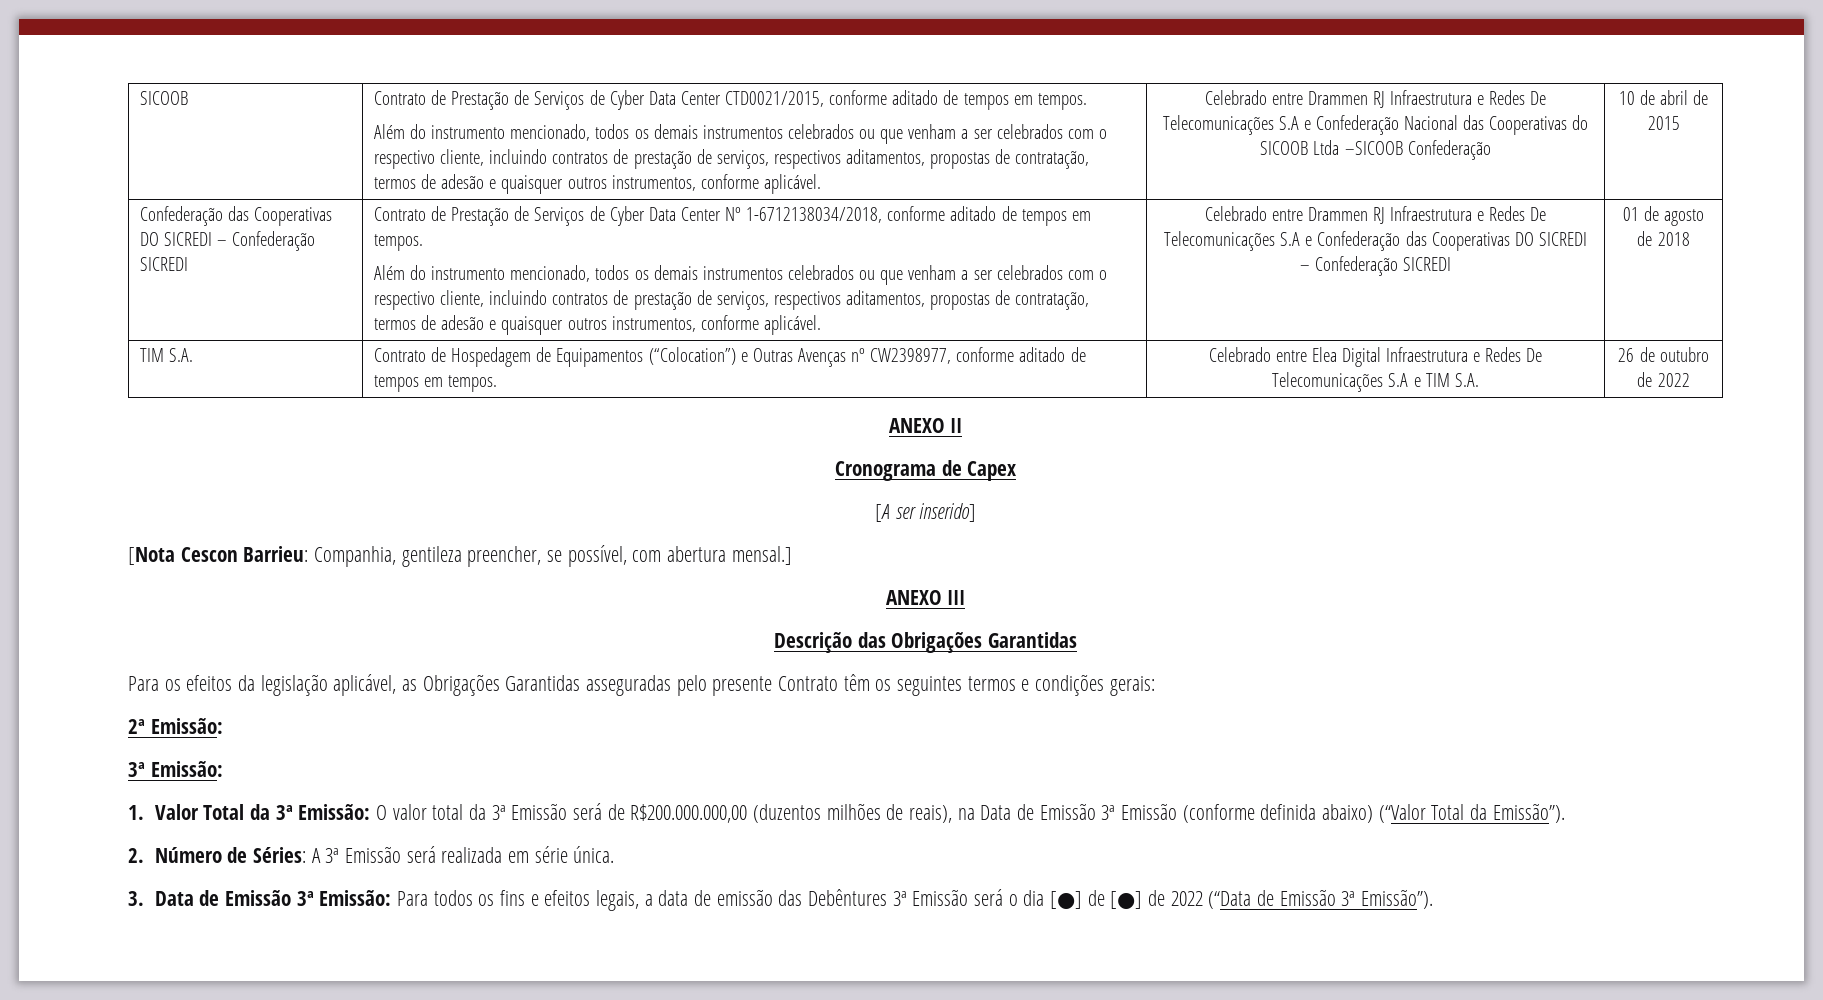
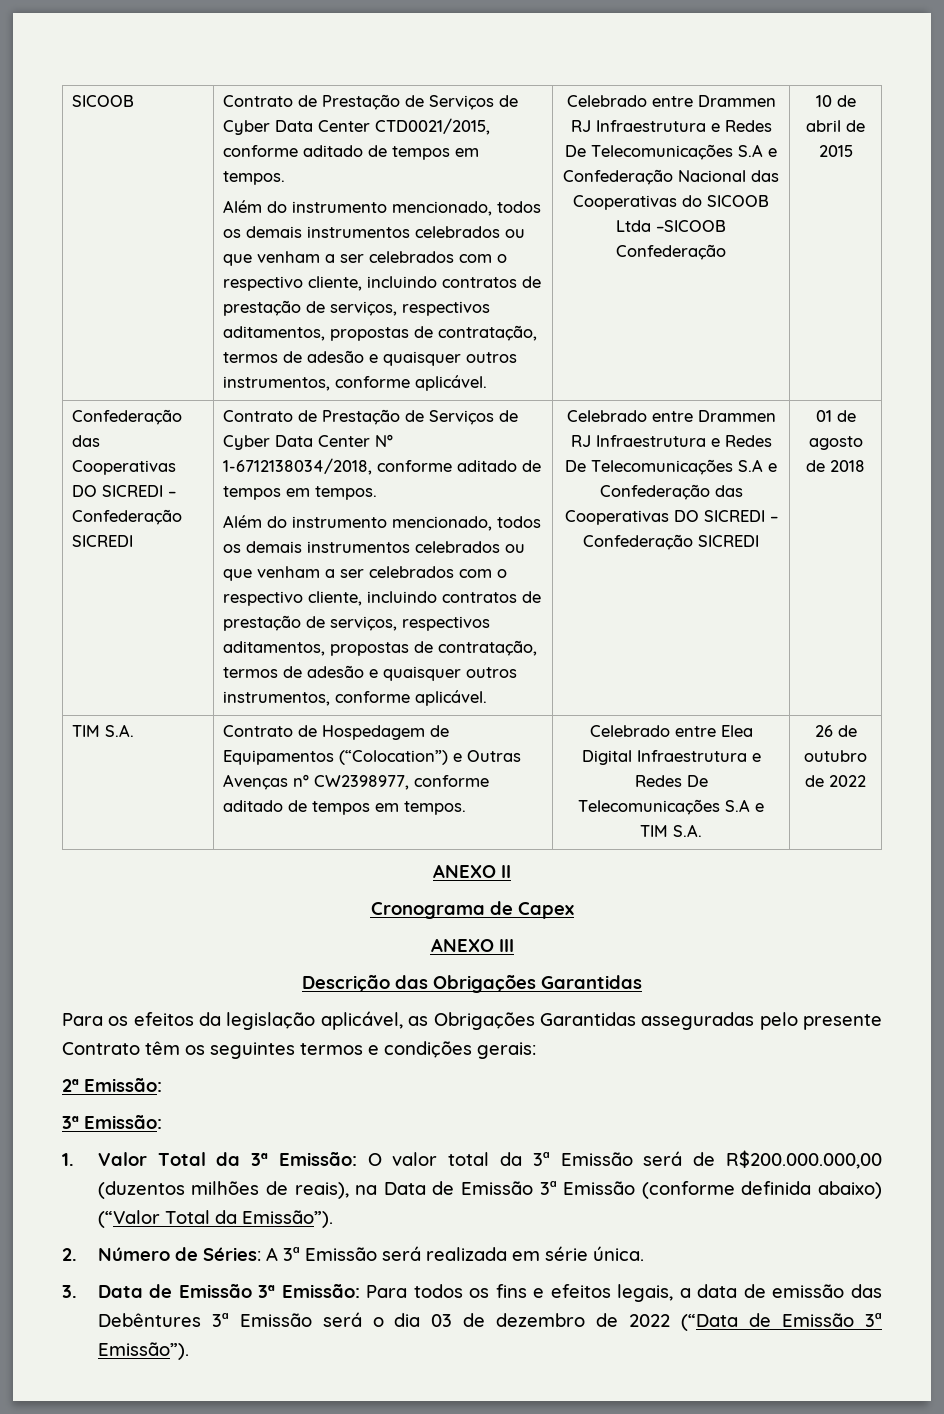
[874,503,977,522] [128,545,792,567] // [A ser inserido] // [Nota Cescon Barrieu: Companhia, gentileza preencher, se possível, com abertura mensal.] -> (574, 910) none
[1049,890,1143,909] [●] de [●] -> [431,1313,586,1327] 03 de dezembro

